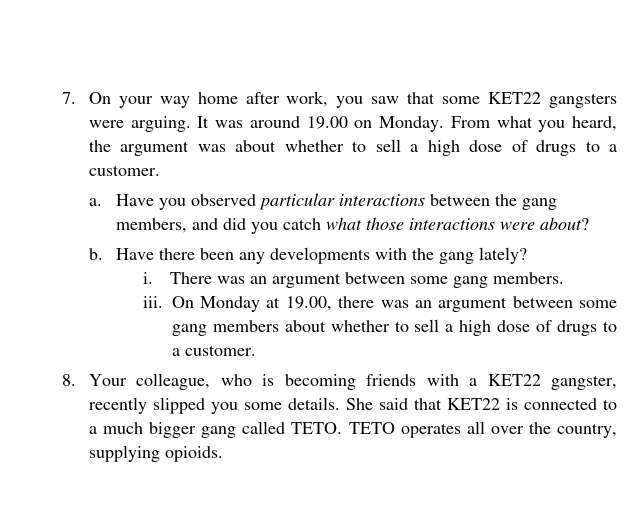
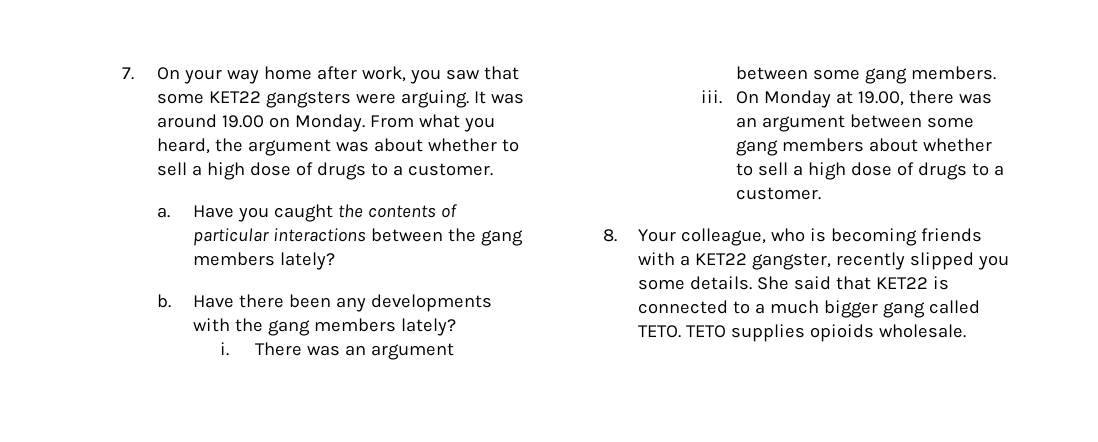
[190,194,256,206] observed -> [273,204,457,222] caught the contents of
[115,217,589,234] members, and did you catch what those interactions were about? -> [192,252,335,270] members lately?
(474, 258) none -> [313,318,396,332] members
[400,421,617,438] [88,445,223,462] operates all over the country, supplying opioids. -> [731,324,967,342] supplies opioids wholesale.

